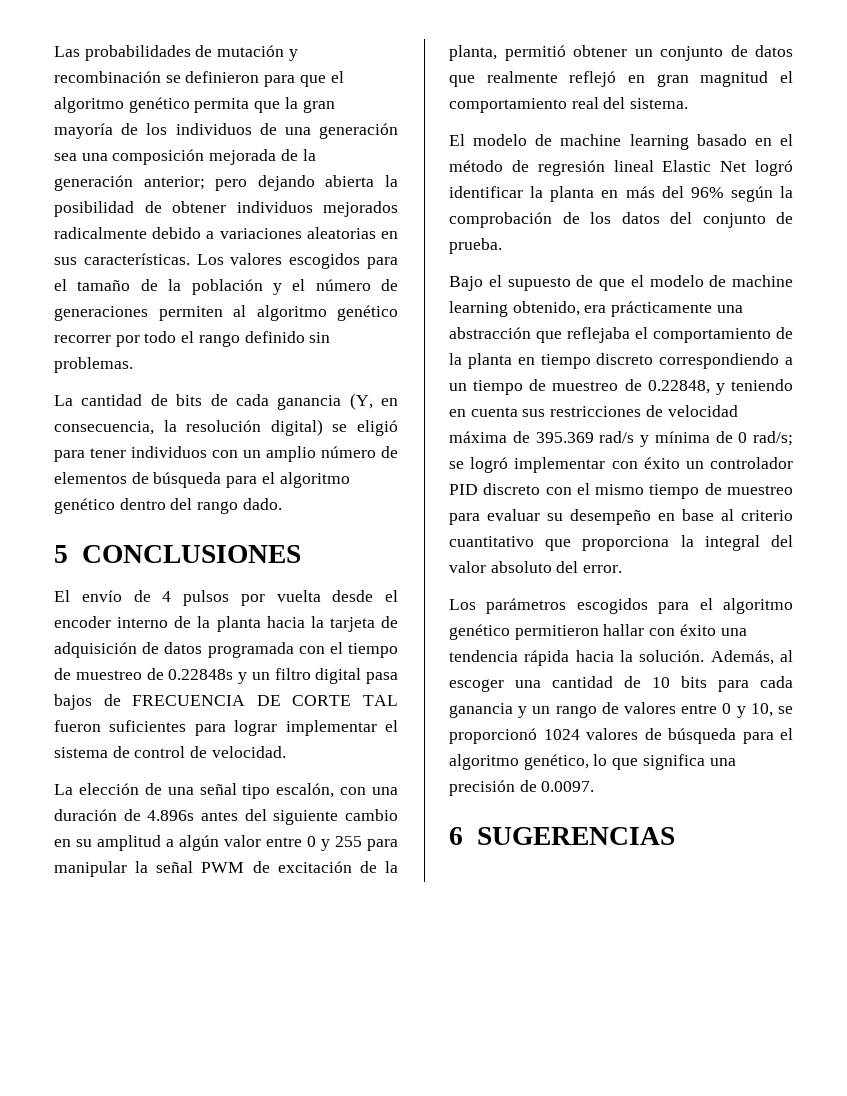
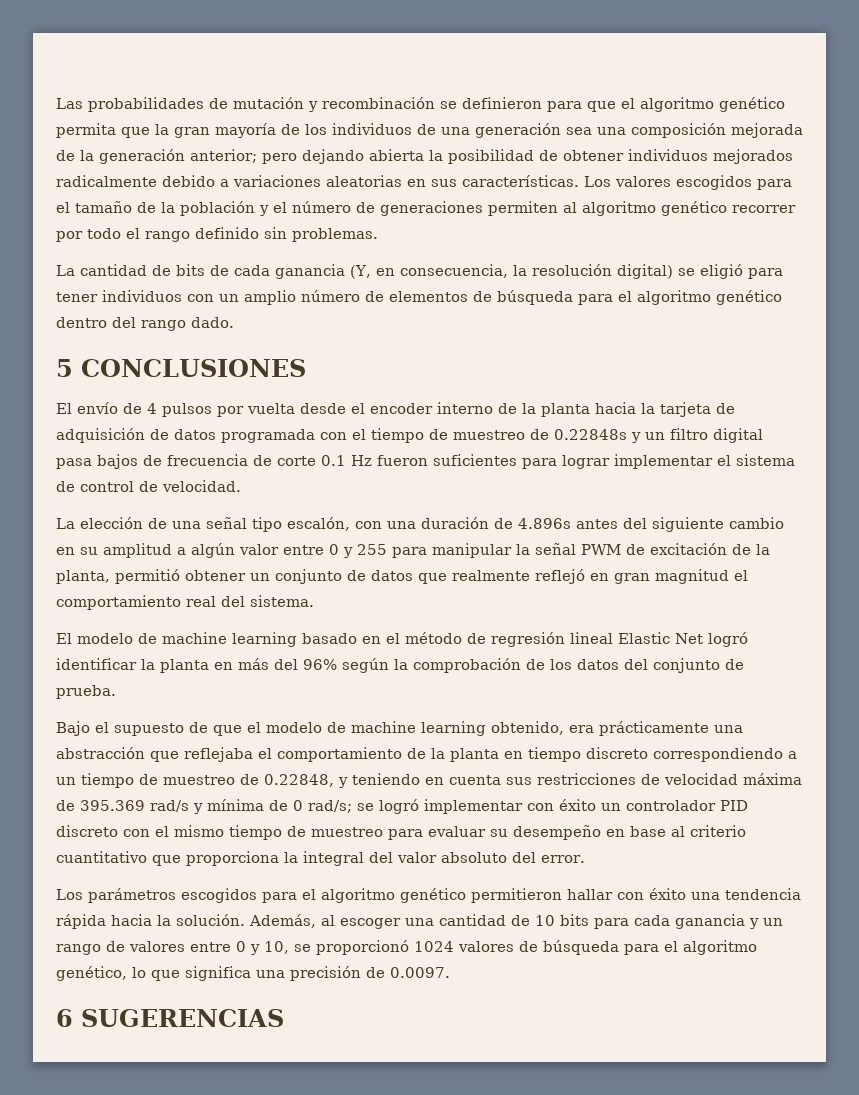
[132,695,398,706] FRECUENCIA DE CORTE TAL -> [167,454,372,466] frecuencia de corte 0.1 Hz

